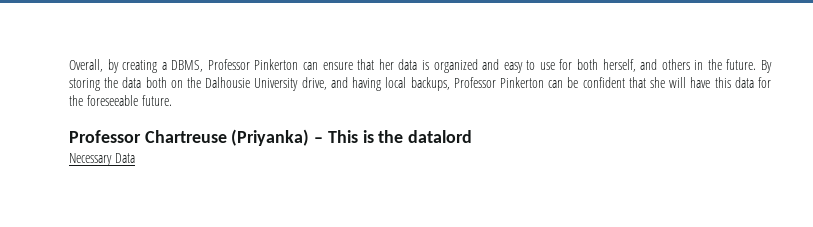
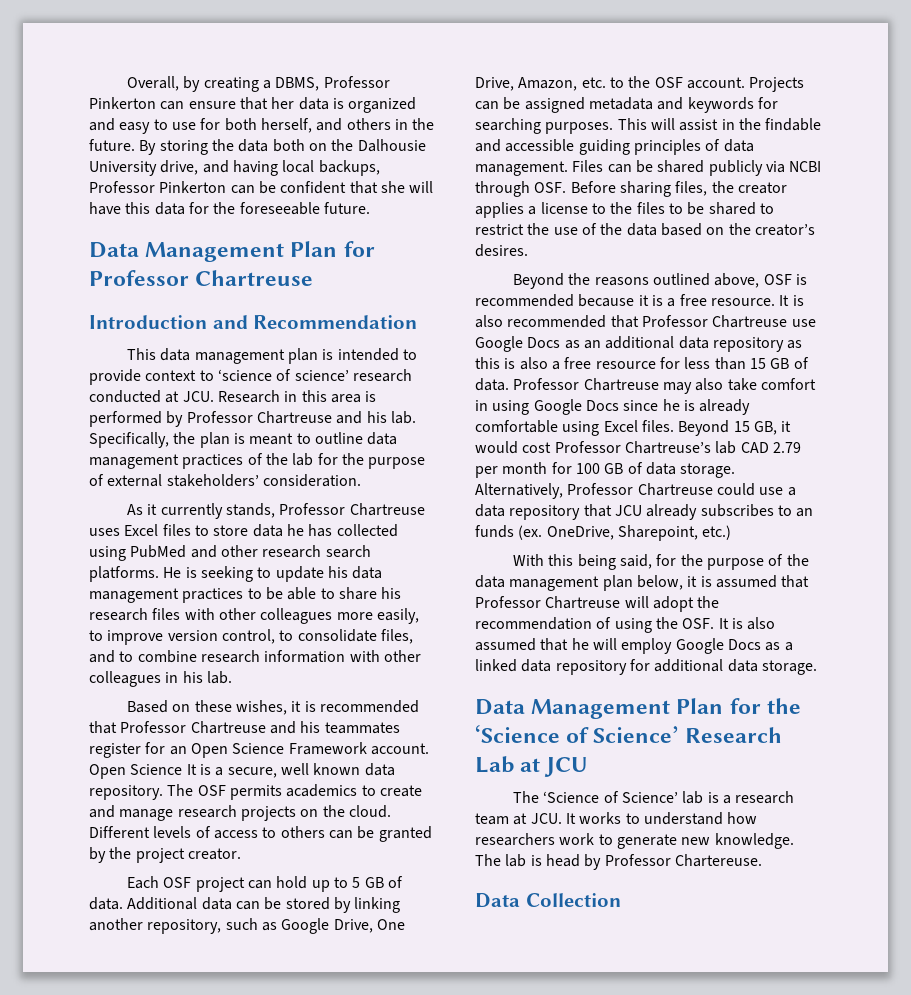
[69,129,473,146] [69,153,135,166] Professor Chartreuse (Priyanka) – This is the datalord // Necessary Data -> [89,241,375,262] [89,270,314,286] [89,315,418,329] [127,348,418,364] [89,369,412,385] [89,390,377,403] [89,411,416,427] [89,432,398,448] [89,453,426,469] [89,474,361,487] [127,503,425,519] [89,524,398,537] [89,545,371,561] [89,566,383,582] [89,587,402,603] [89,608,419,624] [89,629,413,645] [89,650,421,663] [89,671,232,687] [127,700,420,715] [89,721,400,734] [89,742,429,758] [89,763,395,779] [89,784,422,800] [89,805,391,821] [89,826,432,842] [89,847,241,863] [127,876,403,892] [89,897,401,913] [89,918,405,934] [475,76,805,92] [475,97,778,113] [475,118,822,134] [475,139,754,155] [475,160,822,176] [475,181,787,197] [475,202,774,218] [475,223,815,236] [475,244,528,257] [513,273,808,289] [475,294,804,307] [475,315,816,328] [475,336,803,352] [475,357,809,370] [475,378,816,394] [475,399,751,415] [475,420,792,436] [475,441,801,454] [475,462,736,478] [475,483,796,499] [475,504,814,520] [475,525,732,541] [513,554,809,570] [475,575,810,591] [475,596,720,612] [475,617,776,633] [475,638,793,654] [475,659,817,675] [475,698,801,719] [475,725,782,743] [475,756,589,777] [513,791,795,804] [475,812,758,825] [475,833,794,849] [475,854,762,870] [475,893,621,908] Data Management Plan for Professor Chartreuse // Introduction and Recommendation // This data management plan is intended to provide context to ‘science of science’ research conducted at JCU. Research in this area is performed by Professor Chartreuse and his lab. Specifically, the plan is meant to outline data management practices of the lab for the purpose of external stakeholders’ consideration. // As it currently stands, Professor Chartreuse uses Excel files to store data he has collected using PubMed and other research search platforms. He is seeking to update his data management practices to be able to share his research files with other colleagues more easily, to improve version control, to consolidate files, and to combine research information with other colleagues in his lab. // Based on these wishes, it is recommended that Professor Chartreuse and his teammates register for an Open Science Framework account. Open Science It is a secure, well known data repository. The OSF permits academics to create and manage research projects on the cloud. Different levels of access to others can be granted by the project creator. // Each OSF project can hold up to 5 GB of data. Additional data can be stored by linking another repository, such as Google Drive, One Drive, Amazon, etc. to the OSF account. Projects can be assigned metadata and keywords for searching purposes. This will assist in the findable and accessible guiding principles of data management. Files can be shared publicly via NCBI through OSF. Before sharing files, the creator applies a license to the files to be shared to restrict the use of the data based on the creator’s desires. // Beyond the reasons outlined above, OSF is recommended because it is a free resource. It is also recommended that Professor Chartreuse use Google Docs as an additional data repository as this is also a free resource for less than 15 GB of data. Professor Chartreuse may also take comfort in using Google Docs since he is already comfortable using Excel files. Beyond 15 GB, it would cost Professor Chartreuse’s lab CAD 2.79 per month for 100 GB of data storage. Alternatively, Professor Chartreuse could use a data repository that JCU already subscribes to an funds (ex. OneDrive, Sharepoint, etc.) // With this being said, for the purpose of the data management plan below, it is assumed that Professor Chartreuse will adopt the recommendation of using the OSF. It is also assumed that he will employ Google Docs as a linked data repository for additional data storage. // Data Management Plan for the ‘Science of Science’ Research Lab at JCU // The ‘Science of Science’ lab is a research team at JCU. It works to understand how researchers work to generate new knowledge. The lab is head by Professor Chartereuse. // Data Collection

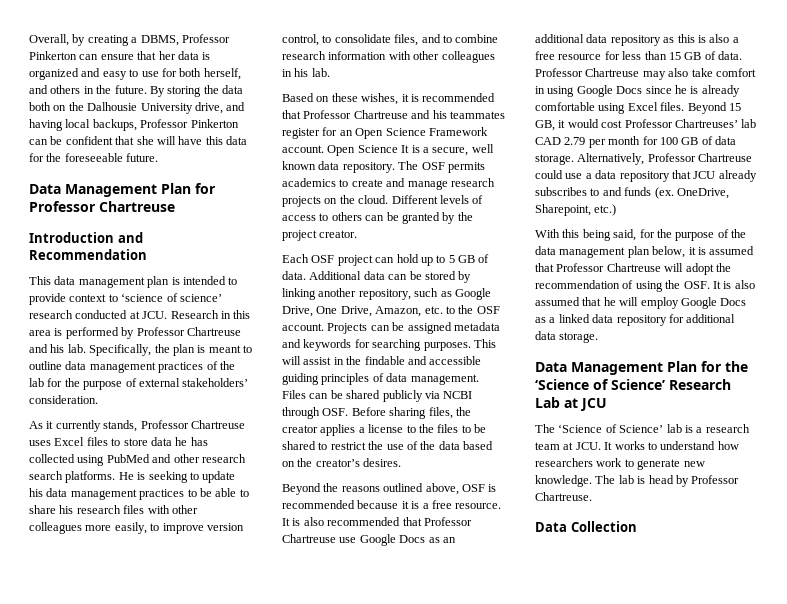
[624,441,711,454] Chartreuse’s -> [674,119,738,128] Chartreuses’
[796,508,814,517] an -> [602,187,622,196] and
[674,854,762,867] Chartereuse. -> [535,492,592,501] Chartreuse.

